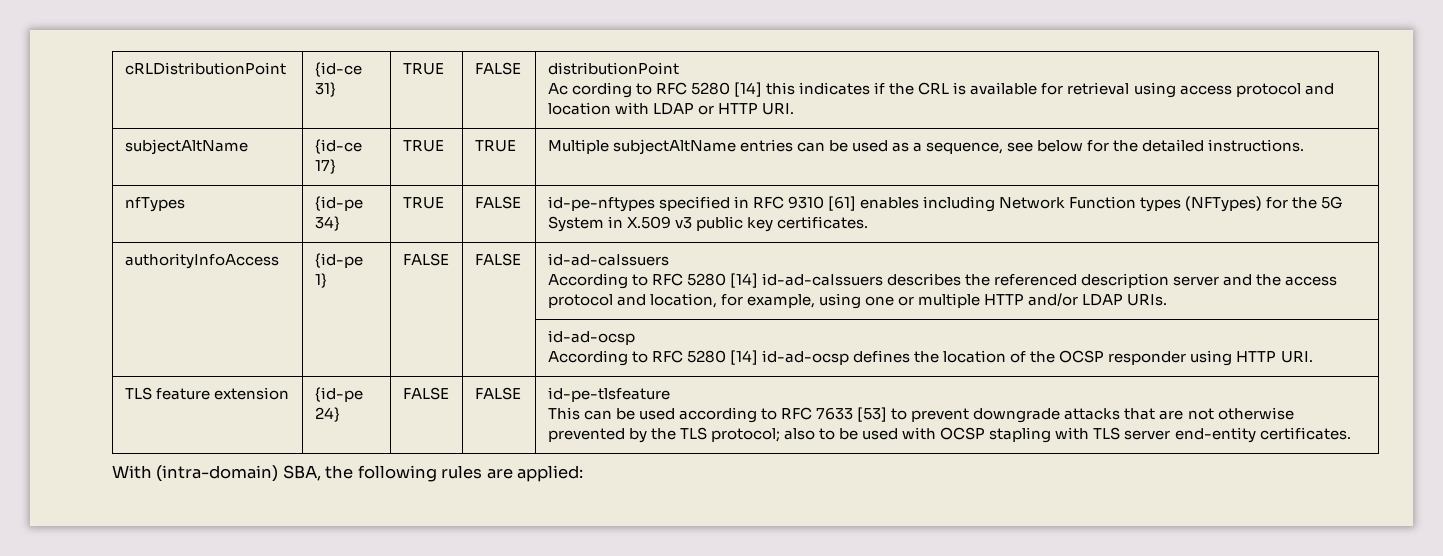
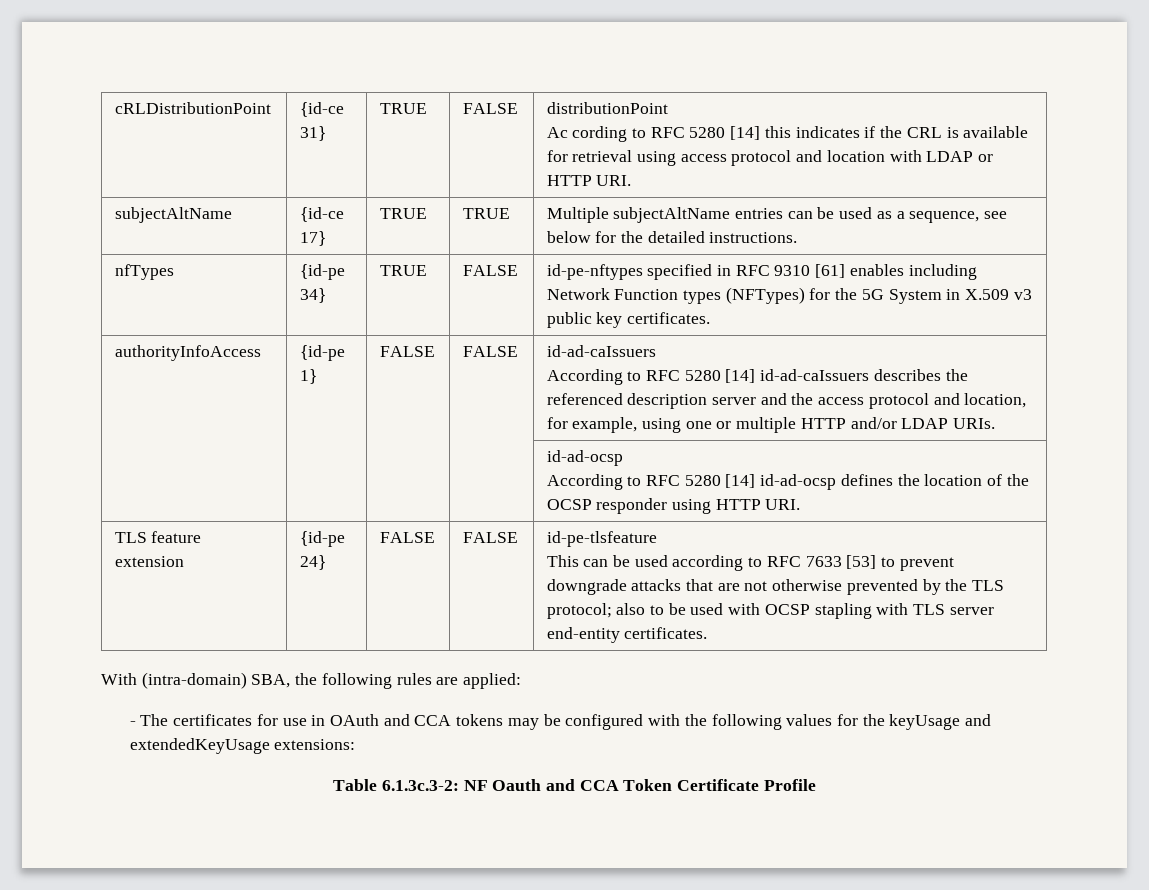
(584, 473) none -> [129,714,992,730] [129,738,356,754] [333,779,816,791] // - The certificates for use in OAuth and CCA tokens may be configured with the following values for the keyUsage and extendedKeyUsage extensions: // Table 6.1.3c.3-2: NF Oauth and CCA Token Certificate Profile

